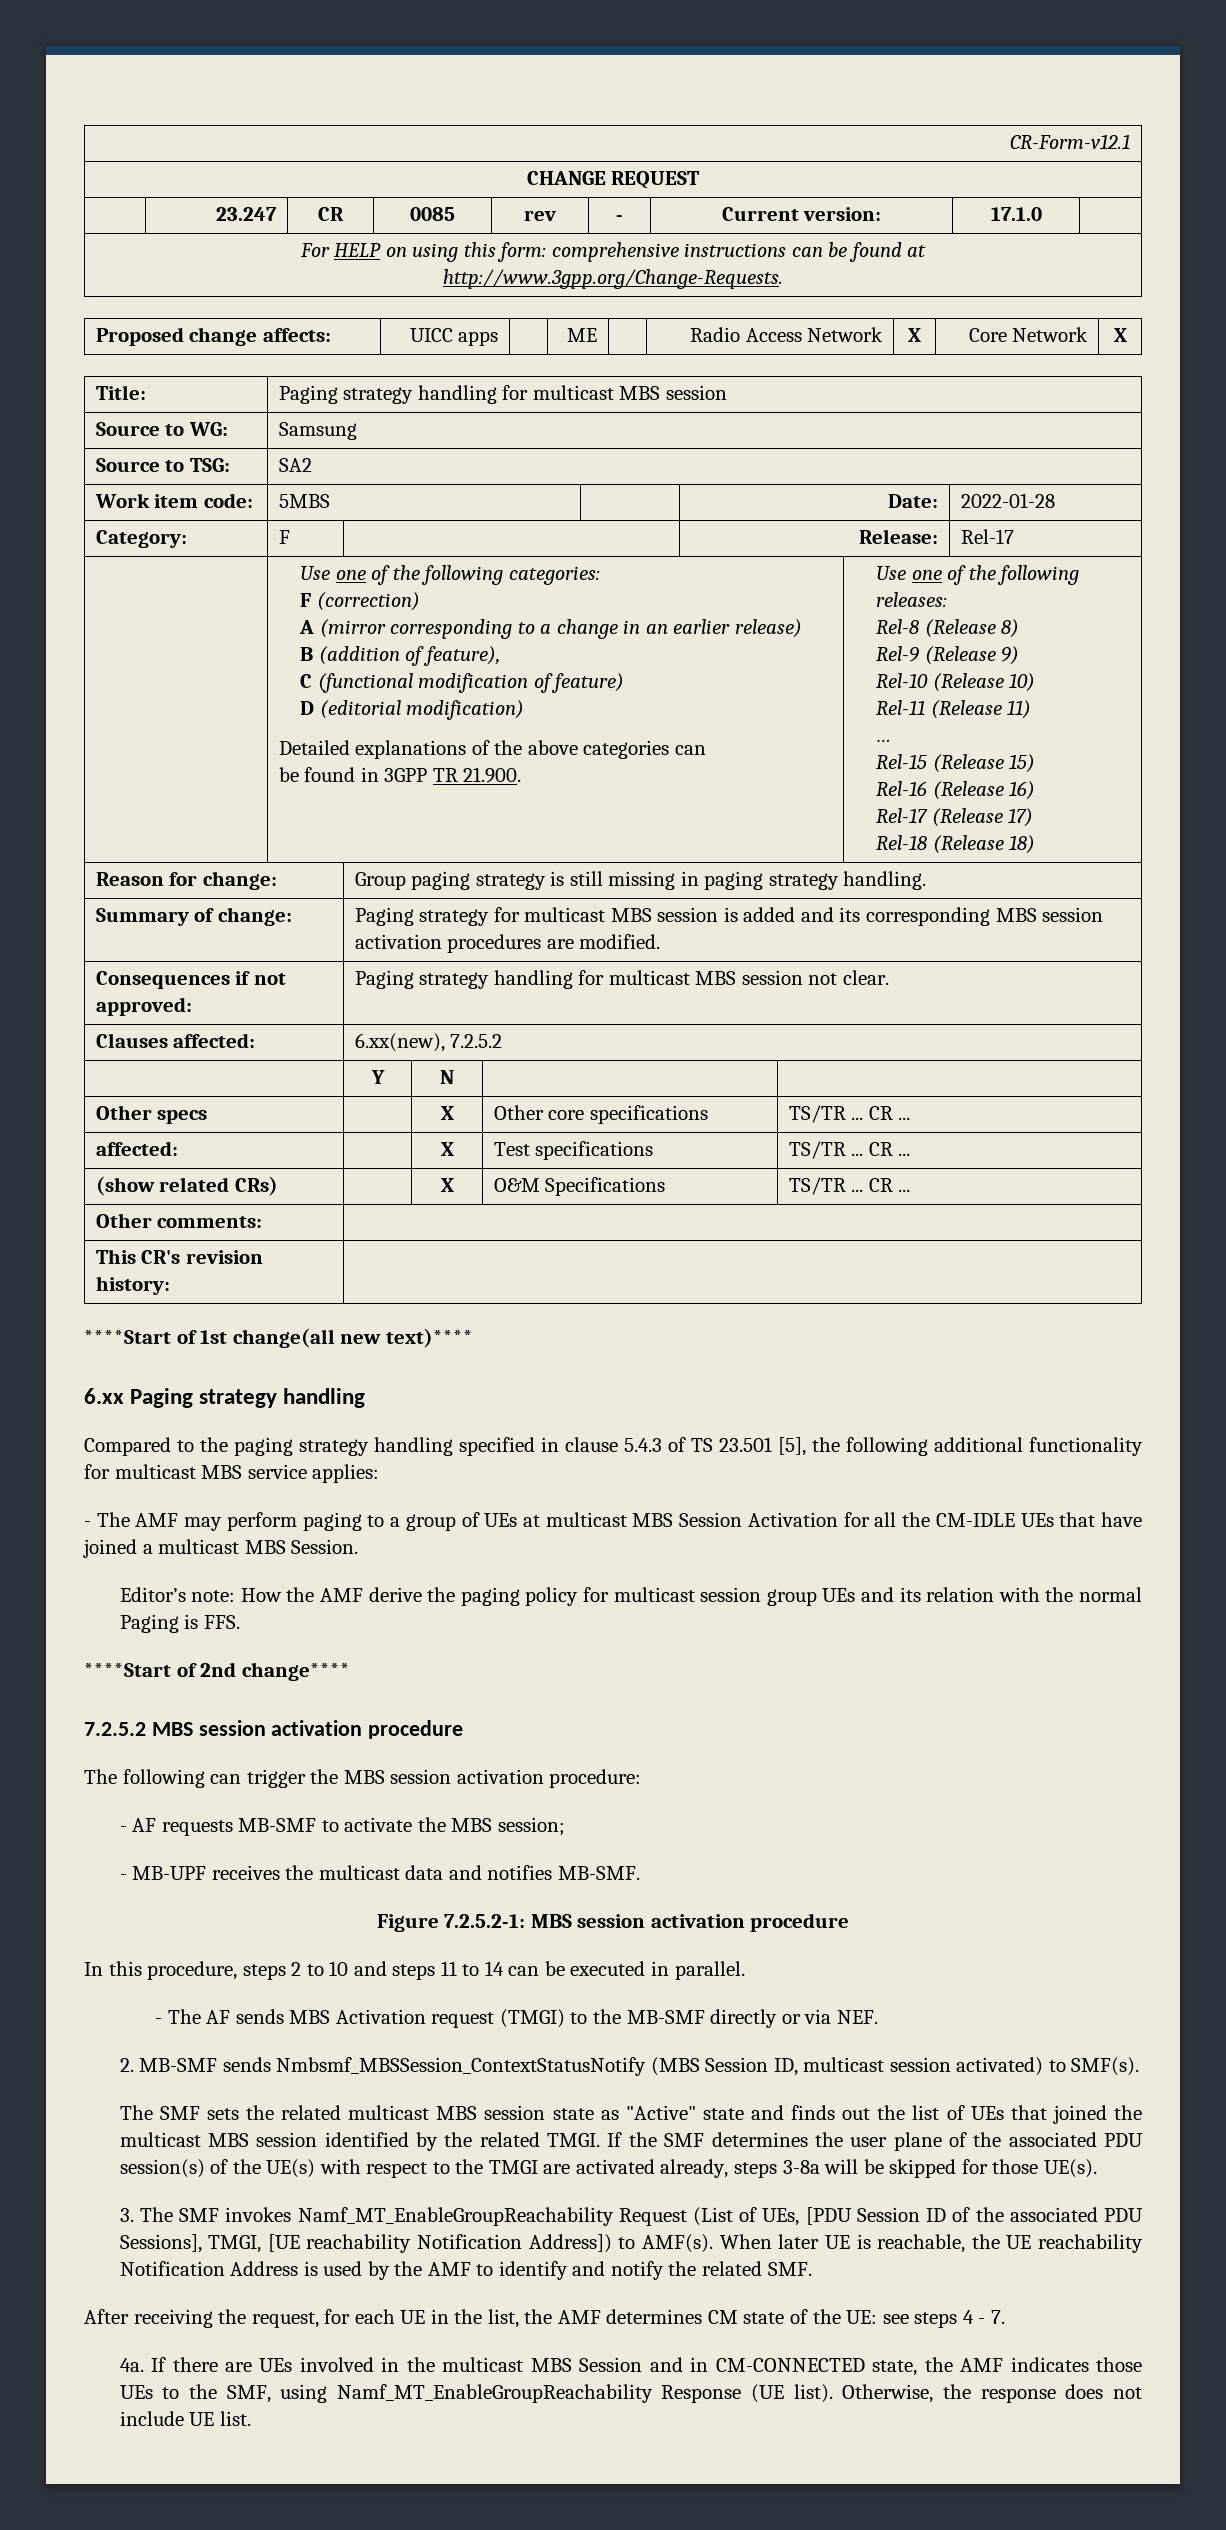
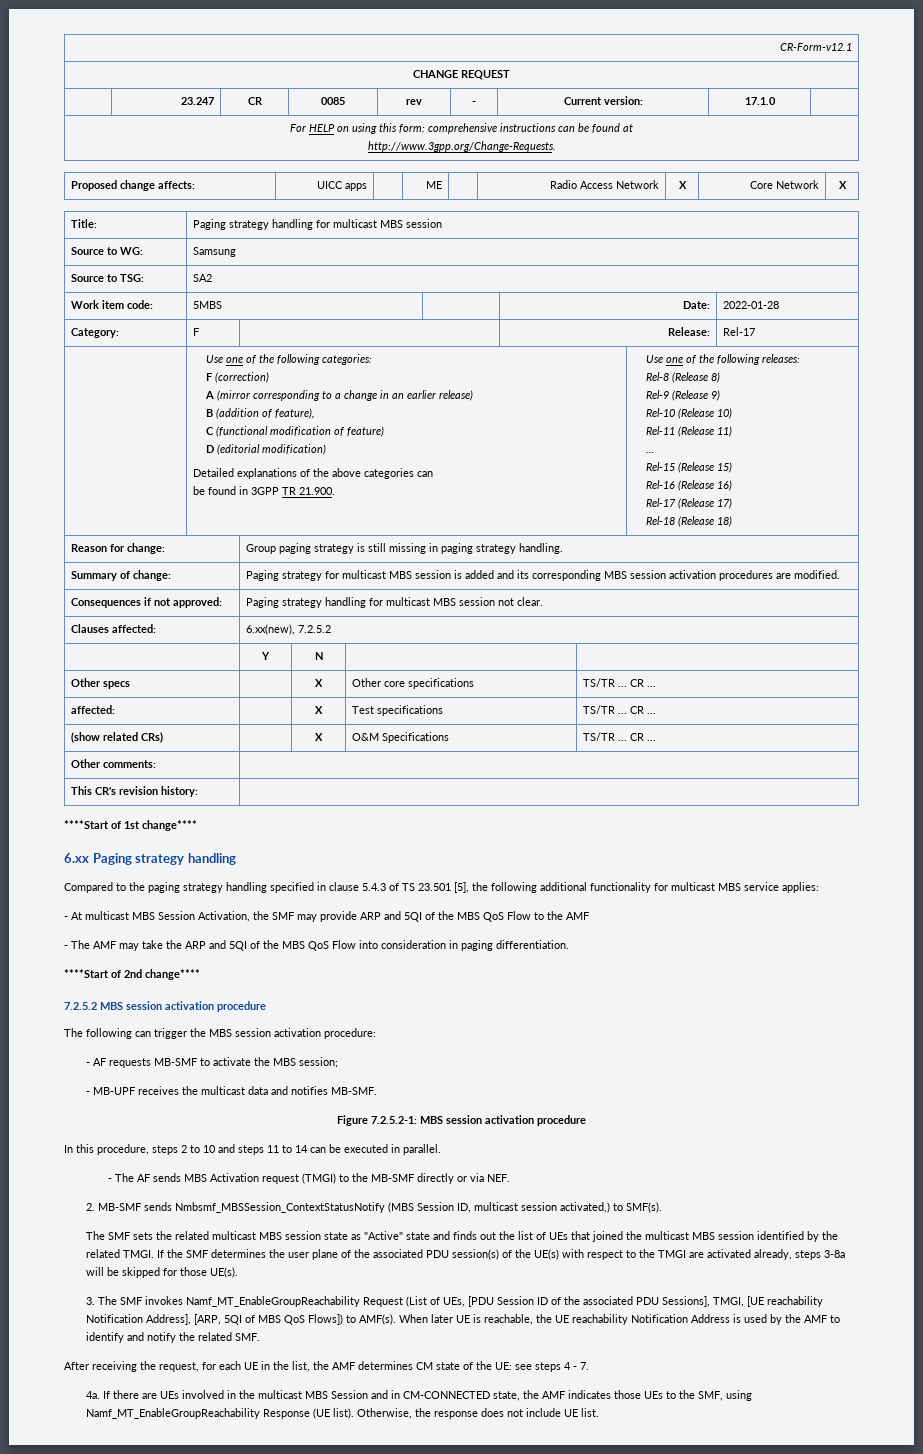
[232,1328,473,1348] change(all new text)**** -> [142,820,197,831] change****
[96,1512,1143,1531] [83,1539,359,1558] [119,1587,1142,1606] [119,1614,240,1633] The AMF may perform paging to a group of UEs at multicast MBS Session Activation for all the CM-IDLE UEs that have joined a multicast MBS Session. // Editor’s note: How the AMF derive the paging policy for multicast session group UEs and its relation with the normal Paging is FFS. -> [71,911,589,922] [64,940,569,951] At multicast MBS Session Activation, the SMF may provide ARP and 5QI of the MBS QoS Flow to the AMF // - The AMF may take the ARP and 5QI of the MBS QoS Flow into consideration in paging differentiation.
[956,2057,1044,2076] activated) -> [559,1202,610,1213] activated,)
[528,2234,612,2253] Address]) -> [145,1314,343,1325] Address], [ARP, 5QI of MBS QoS Flows])

